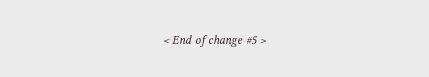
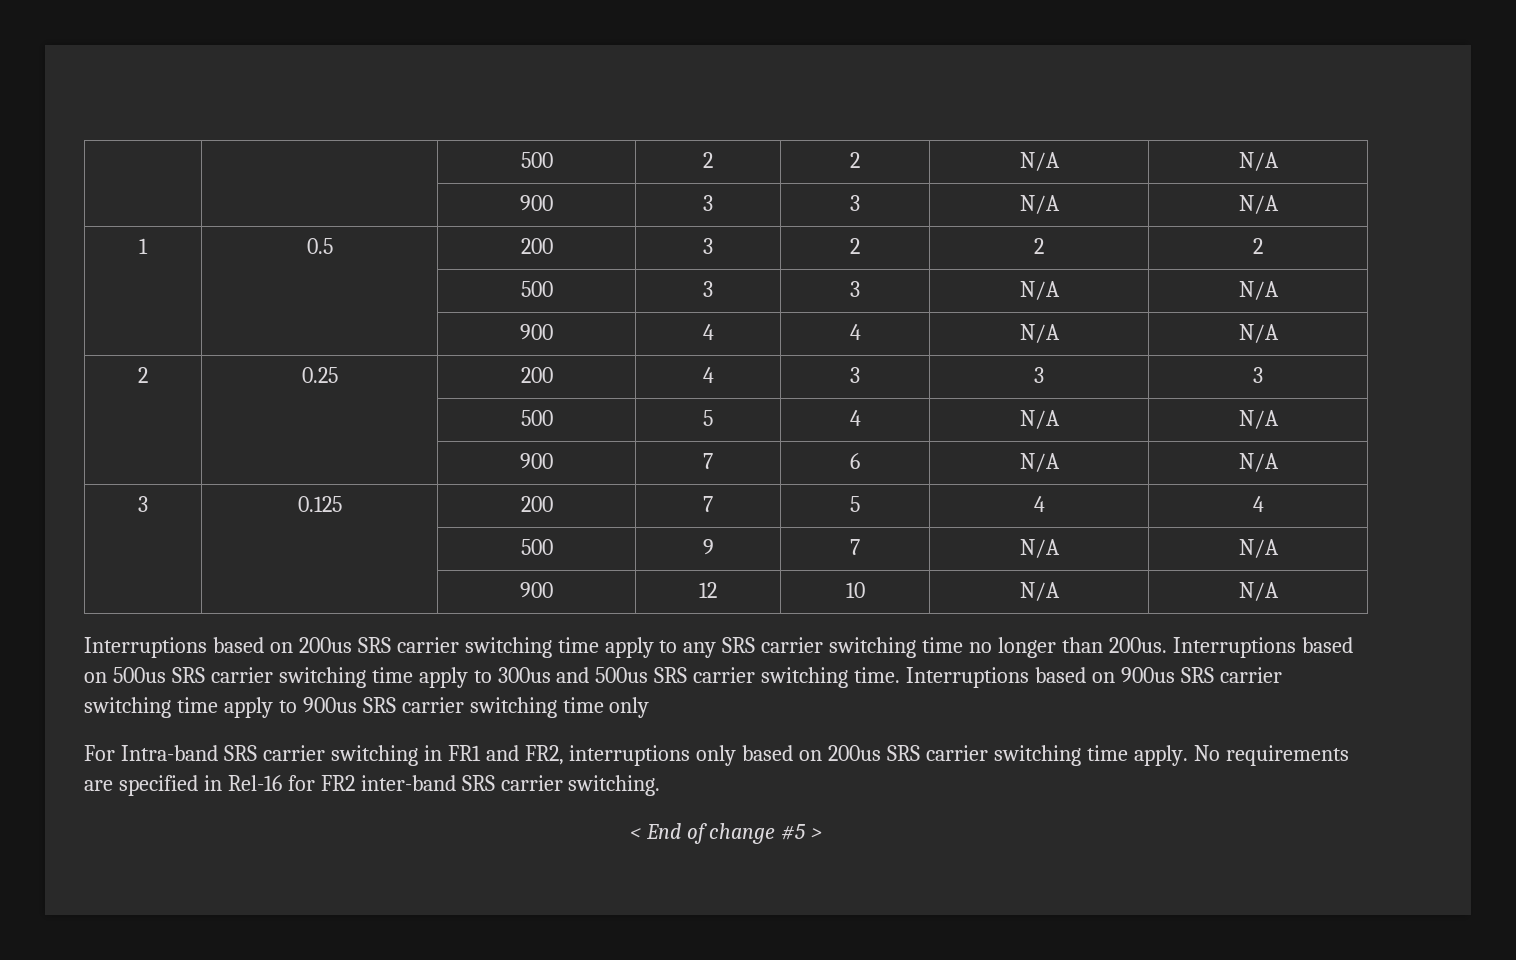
(163, 41) none -> [520,152,553,168] [703,152,713,168] [850,152,860,168] [1019,152,1060,171] [1238,152,1279,171] [520,195,553,211] [703,195,713,211] [850,195,860,211] [1019,195,1060,214] [1238,195,1279,214] [139,238,148,254] [306,238,333,254] [520,238,553,254] [703,238,713,254] [850,238,860,254] [1034,238,1044,254] [1253,238,1263,254] [520,281,553,297] [703,281,713,297] [850,281,860,297] [1019,281,1060,300] [1238,281,1279,300] [520,324,553,340] [702,324,714,340] [849,324,861,340] [1019,324,1060,343] [1238,324,1279,343] [138,367,148,383] [301,367,338,383] [520,367,553,383] [702,367,714,383] [850,367,860,383] [1034,367,1044,383] [1253,367,1263,383] [520,410,553,426] [703,410,713,426] [849,410,861,426] [1019,410,1060,429] [1238,410,1279,429] [520,453,553,469] [703,453,713,469] [850,453,860,469] [1019,453,1060,472] [1238,453,1279,472] [138,496,148,512] [297,496,342,512] [520,496,553,512] [703,496,713,512] [850,496,860,512] [1033,496,1045,512] [1252,496,1264,512] [520,539,553,555] [702,539,714,555] [850,539,860,555] [1019,539,1060,558] [1238,539,1279,558] [520,582,553,598] [699,582,717,598] [845,582,865,598] [1019,582,1060,601] [1238,582,1279,601] [84,637,1353,658] [84,667,1282,688] [84,697,650,718] [84,745,1349,766] [84,775,661,796] | | 500 | 2 | 2 | N/A | N/A // | | 900 | 3 | 3 | N/A | N/A // 1 | 0.5 | 200 | 3 | 2 | 2 | 2 // | | 500 | 3 | 3 | N/A | N/A // | | 900 | 4 | 4 | N/A | N/A // 2 | 0.25 | 200 | 4 | 3 | 3 | 3 // | | 500 | 5 | 4 | N/A | N/A // | | 900 | 7 | 6 | N/A | N/A // 3 | 0.125 | 200 | 7 | 5 | 4 | 4 // | | 500 | 9 | 7 | N/A | N/A // | | 900 | 12 | 10 | N/A | N/A // Interruptions based on 200us SRS carrier switching time apply to any SRS carrier switching time no longer than 200us. Interruptions based on 500us SRS carrier switching time apply to 300us and 500us SRS carrier switching time. Interruptions based on 900us SRS carrier switching time apply to 900us SRS carrier switching time only // For Intra-band SRS carrier switching in FR1 and FR2, interruptions only based on 200us SRS carrier switching time apply. No requirements are specified in Rel-16 for FR2 inter-band SRS carrier switching. //

